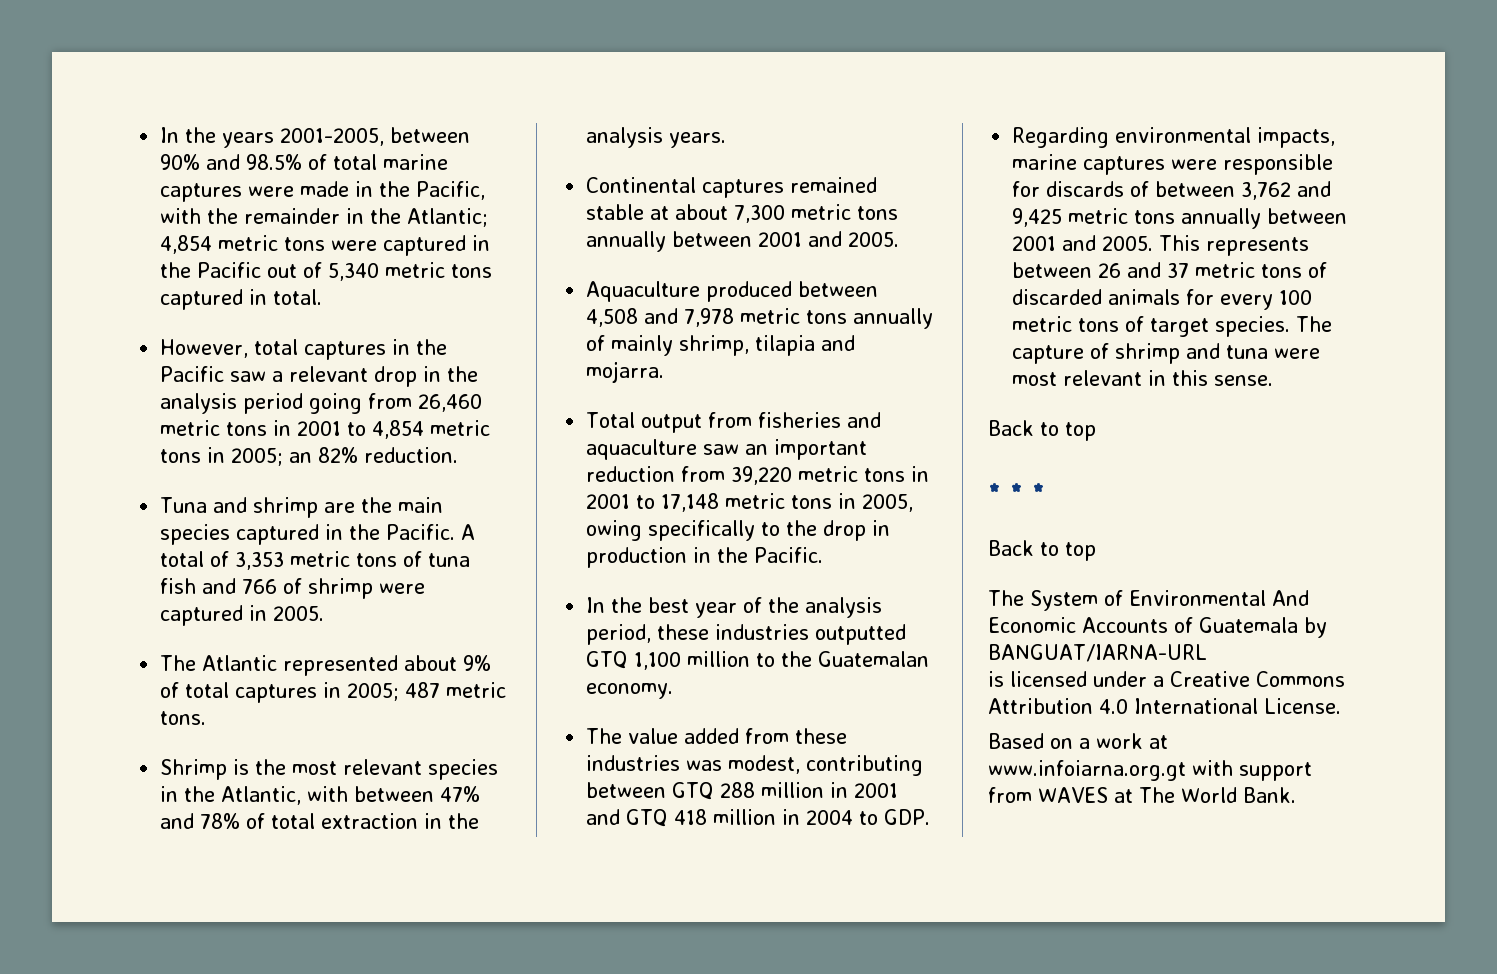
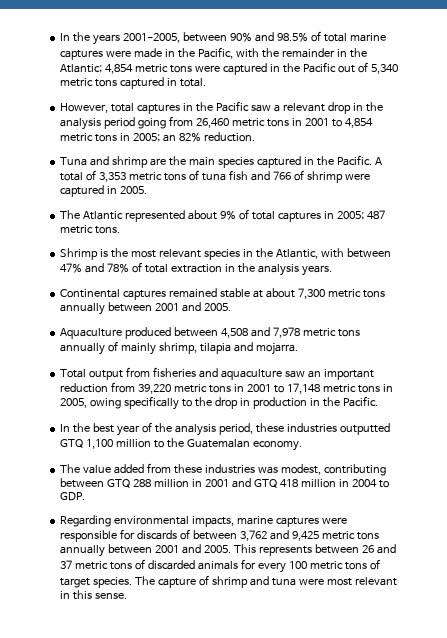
[988,420,1096,441] [988,483,1045,503] [988,540,1096,561] [988,590,1309,611] [988,617,1327,638] [988,644,1207,662] [988,671,1345,687] [988,698,1341,714] [988,733,1168,749] [988,760,1312,781] [988,787,1296,803] // Back to top // * * * // Back to top // The System of Environmental And Economic Accounts of Guatemala by BANGUAT/IARNA-URL // is licensed under a Creative Commons Attribution 4.0 International License. // Based on a work at www.infoiarna.org.gt with support from WAVES at The World Bank. -> (128, 596) none

